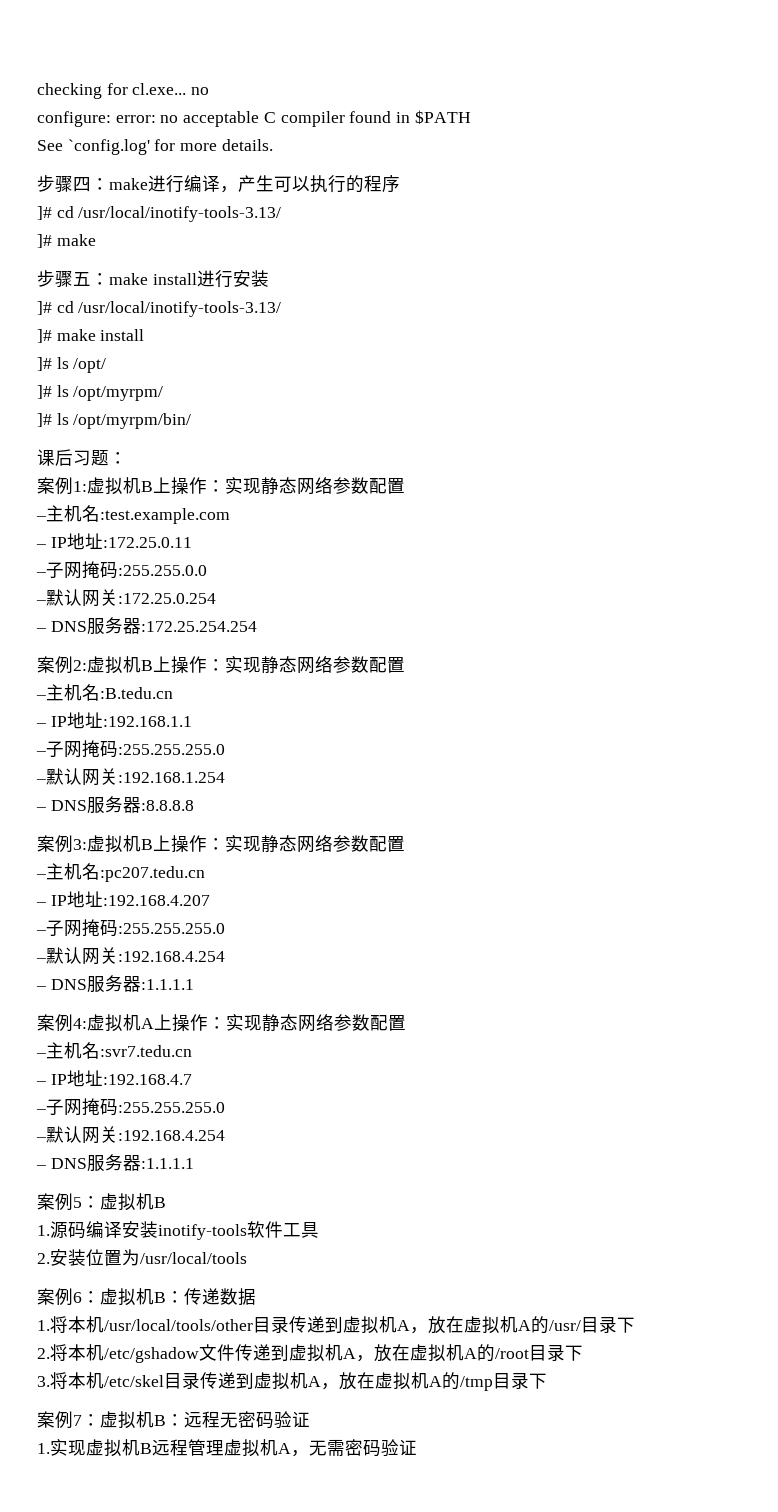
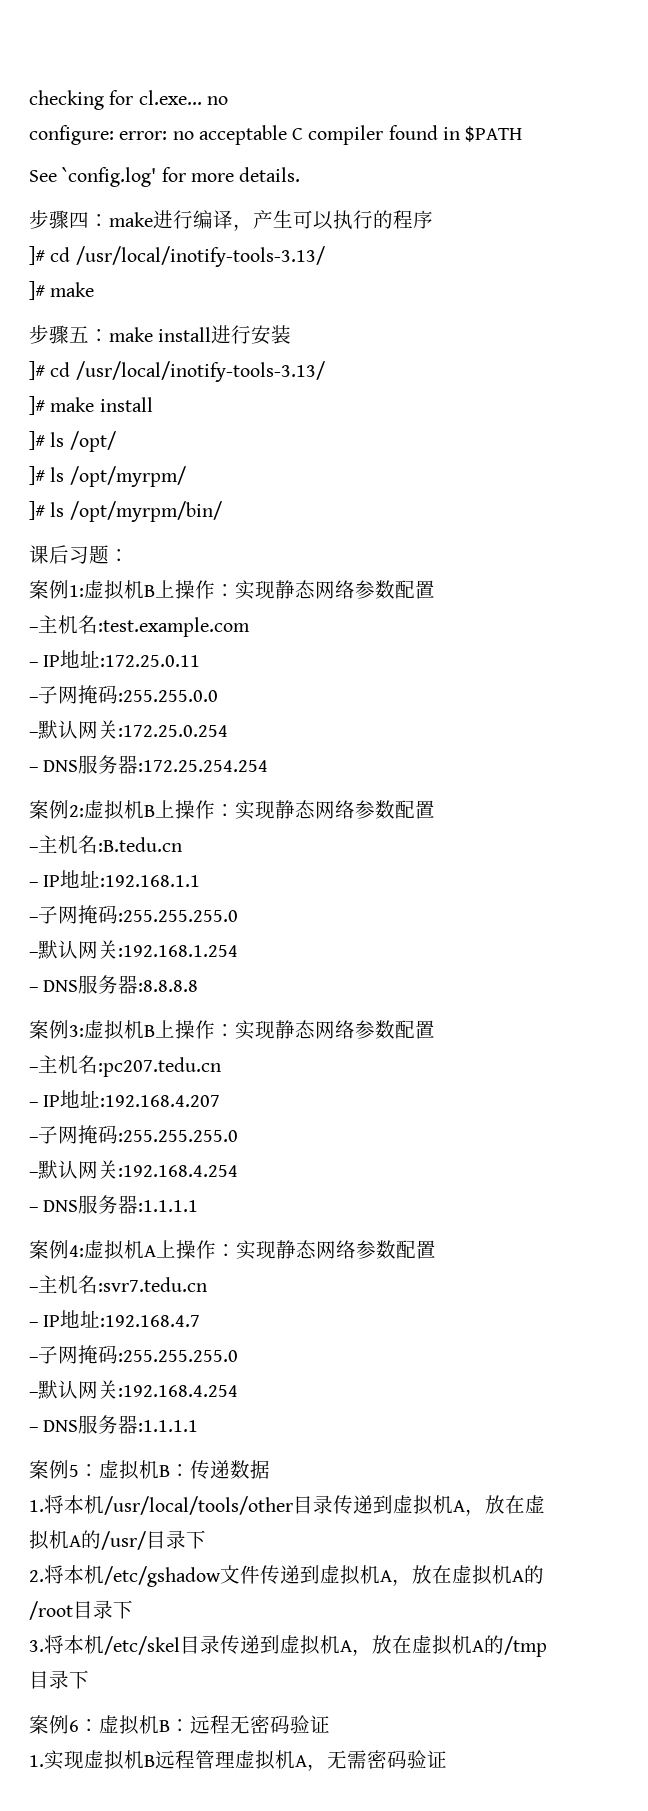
[37,1221,319,1240] [37,1249,247,1266] [37,1288,166,1306] // 1.源码编译安装inotify-tools软件工具 // 2.安装位置为/usr/local/tools // 案例6：虚拟机B -> (170, 1471) none
[73,1415,82,1426] 7 -> [69,1720,79,1732] 6

